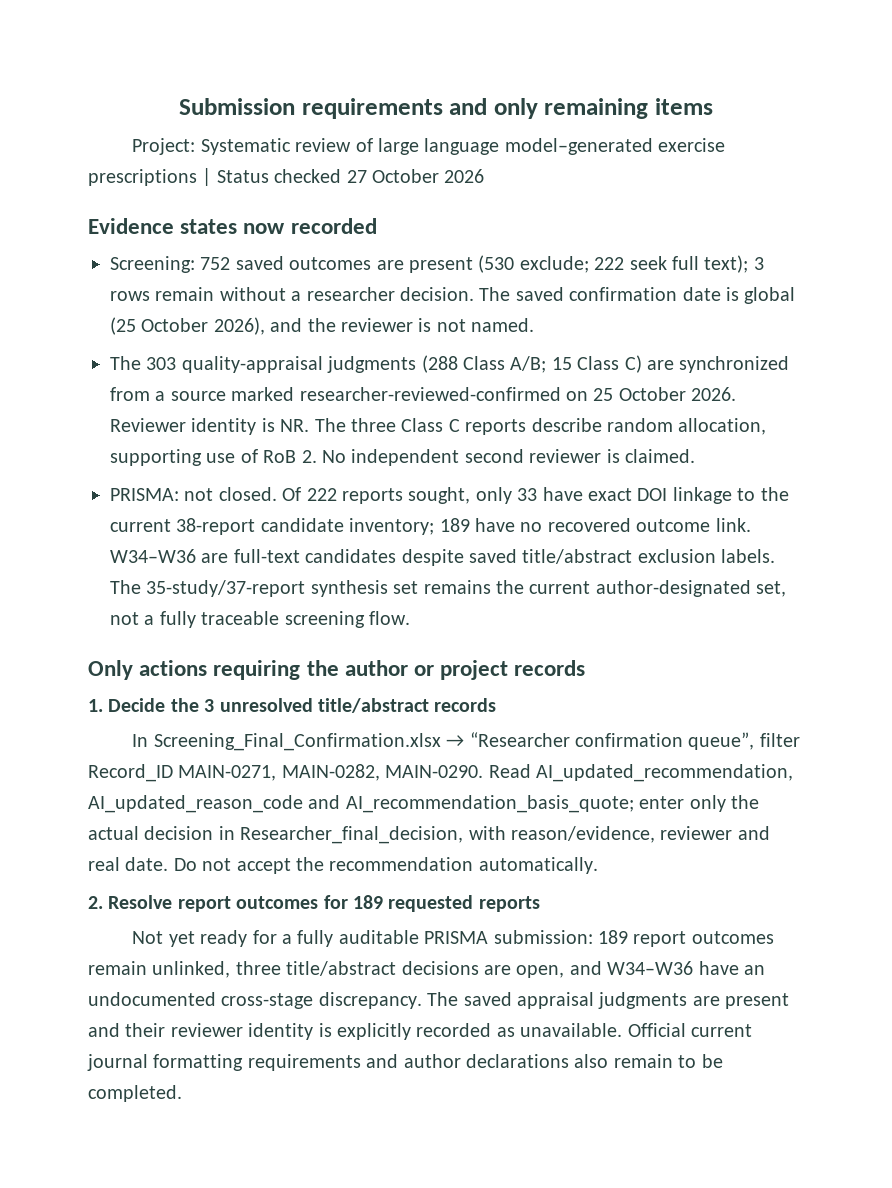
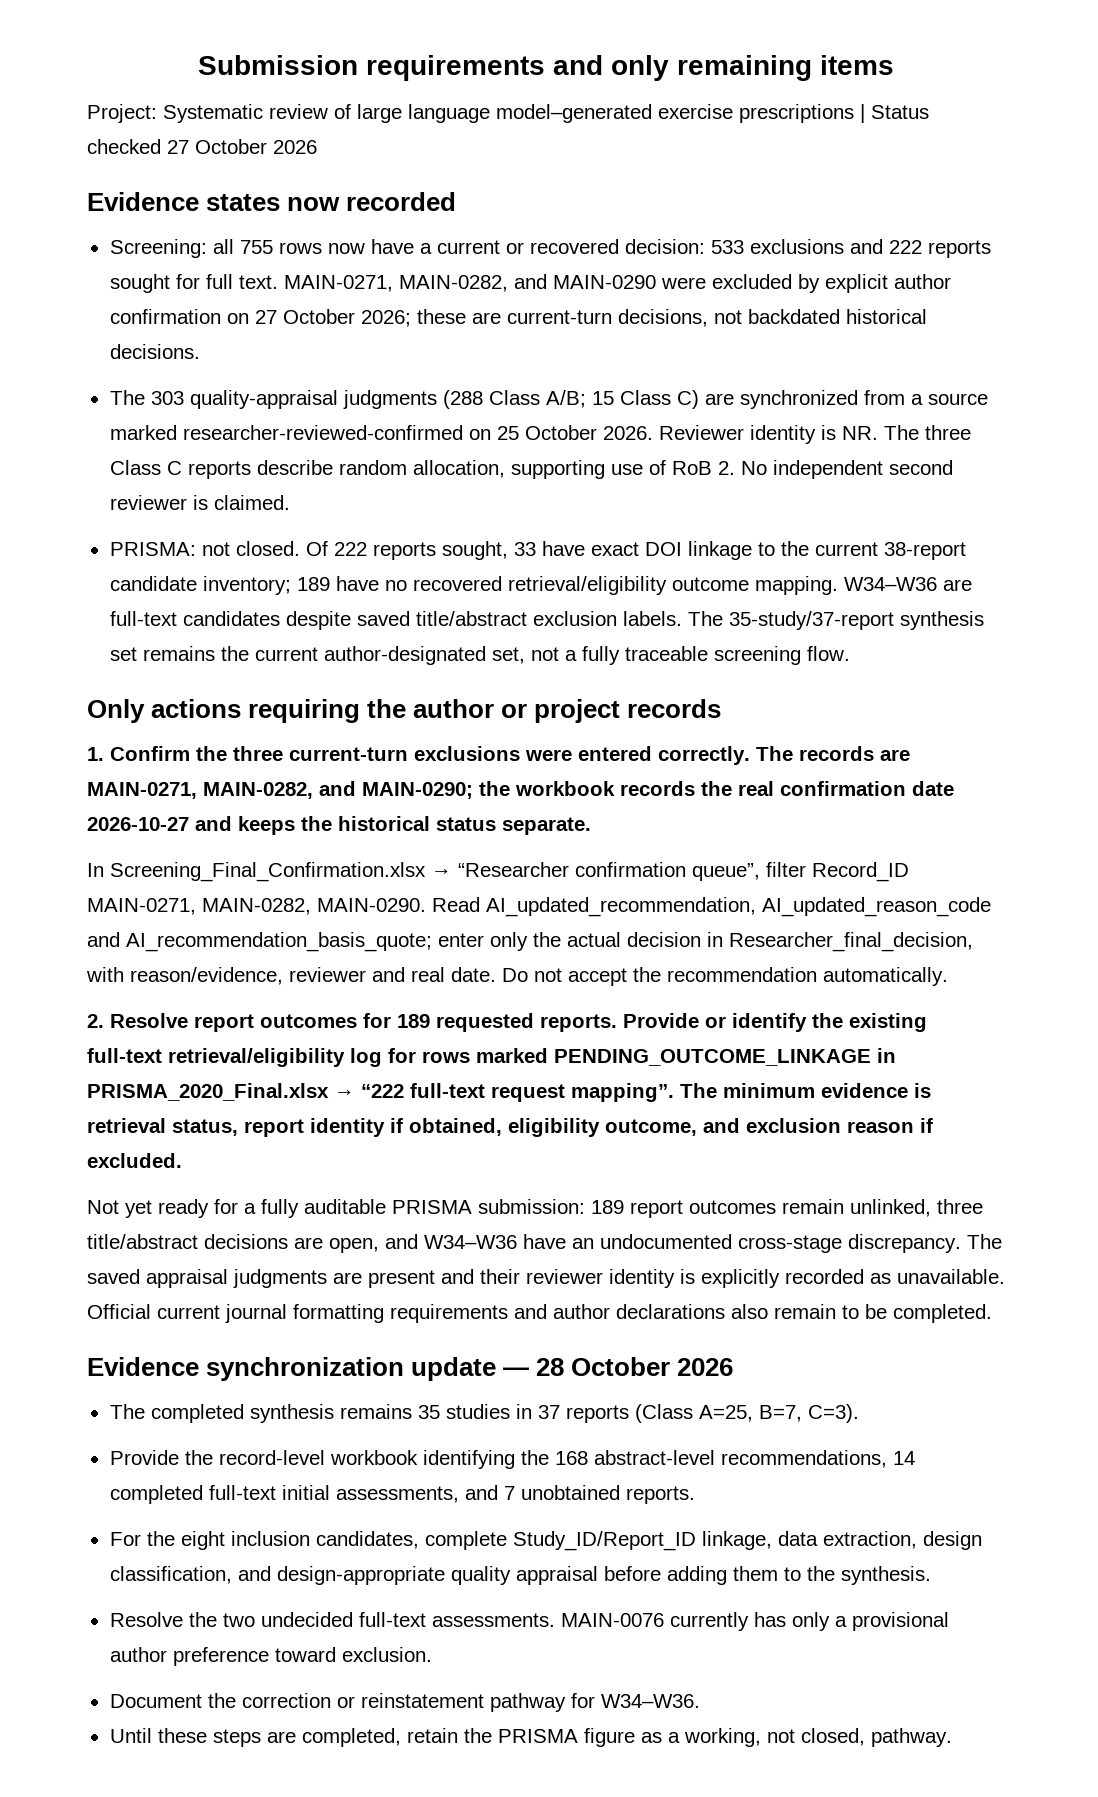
[200,255,764,273] [110,287,796,304] [110,317,535,335] 752 saved outcomes are present (530 exclude; 222 seek full text); 3 rows remain without a researcher decision. The saved confirmation date is global (25 October 2026), and the reviewer is not named. -> [212,239,991,258] [109,274,951,293] [109,309,927,327] [109,344,200,359] all 755 rows now have a current or recovered decision: 533 exclusions and 222 reports sought for full text. MAIN-0271, MAIN-0282, and MAIN-0290 were excluded by explicit author confirmation on 27 October 2026; these are current-turn decisions, not backdated historical decisions.
[475,487,512,504] only -> (508, 550) none
[636,518,751,532] outcome link. -> [507,576,838,595] retrieval/eligibility outcome mapping.
[108,698,497,713] Decide the 3 unresolved title/abstract records -> [110,746,910,765] [87,781,954,799] [87,816,591,835] Confirm the three current-turn exclusions were entered correctly. The records are MAIN-0271, MAIN-0282, and MAIN-0290; the workbook records the real confirmation date 2026-10-27 and keeps the historical status separate.
[478,896,540,912] reports -> [540,1013,927,1032] [87,1048,896,1067] [87,1083,931,1102] [87,1118,933,1137] [87,1153,182,1168] reports. Provide or identify the existing full-text retrieval/eligibility log for rows marked PENDING_OUTCOME_LINKAGE in PRISMA_2020_Final.xlsx → “222 full-text request mapping”. The minimum evidence is retrieval status, report identity if obtained, eligibility outcome, and exclusion reason if excluded.
(182, 1093) none -> [87,1357,734,1381] [109,1404,859,1423] [109,1450,915,1469] [109,1485,695,1504] [109,1531,982,1551] [109,1566,931,1585] [109,1612,949,1631] [109,1647,432,1666] [109,1693,700,1712] [109,1728,952,1747] // Evidence synchronization update — 28 October 2026 // The completed synthesis remains 35 studies in 37 reports (Class A=25, B=7, C=3). // Provide the record-level workbook identifying the 168 abstract-level recommendations, 14 completed full-text initial assessments, and 7 unobtained reports. // For the eight inclusion candidates, complete Study_ID/Report_ID linkage, data extraction, design classification, and design-appropriate quality appraisal before adding them to the synthesis. // Resolve the two undecided full-text assessments. MAIN-0076 currently has only a provisional author preference toward exclusion. // Document the correction or reinstatement pathway for W34–W36. // Until these steps are completed, retain the PRISMA figure as a working, not closed, pathway.

